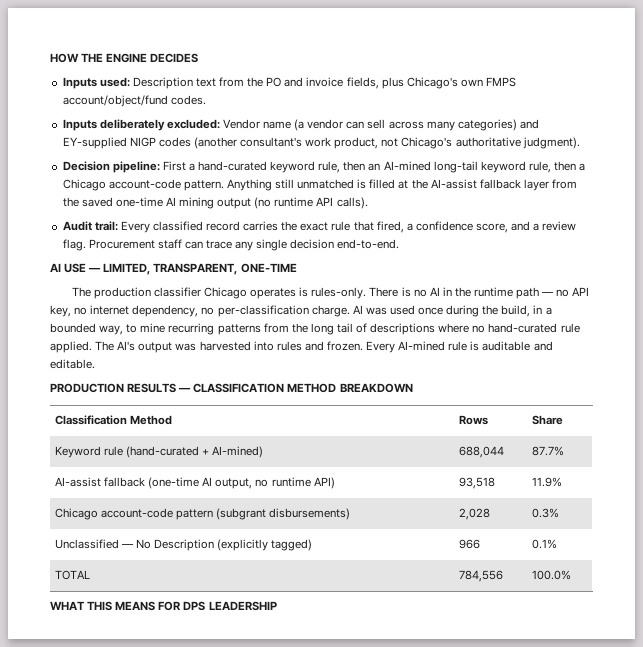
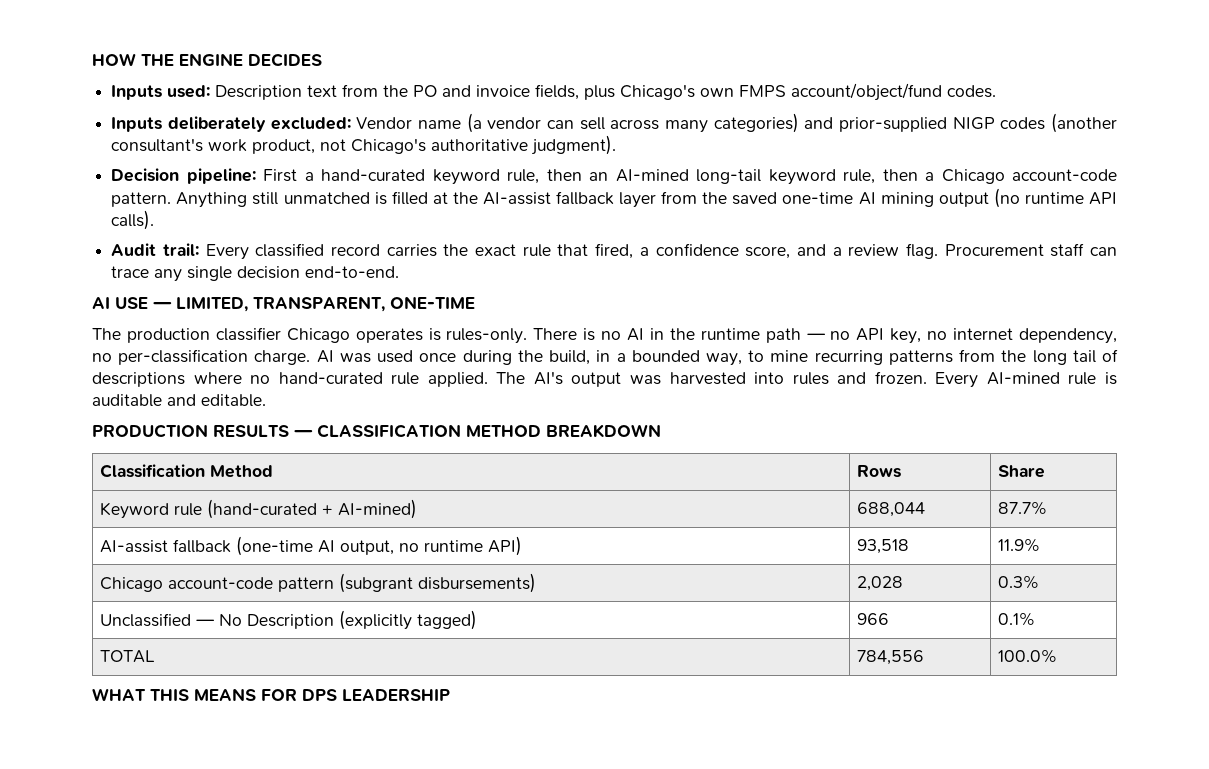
[62,137,127,149] EY-supplied -> [838,117,947,132] prior-supplied

